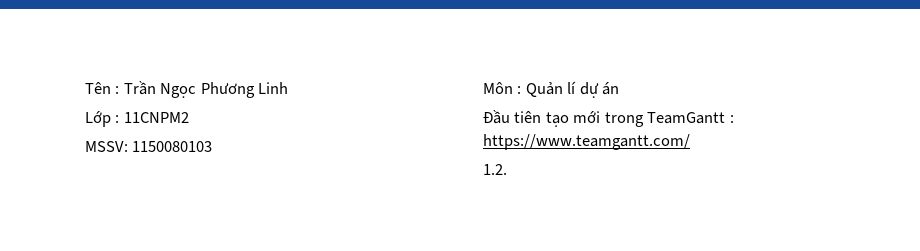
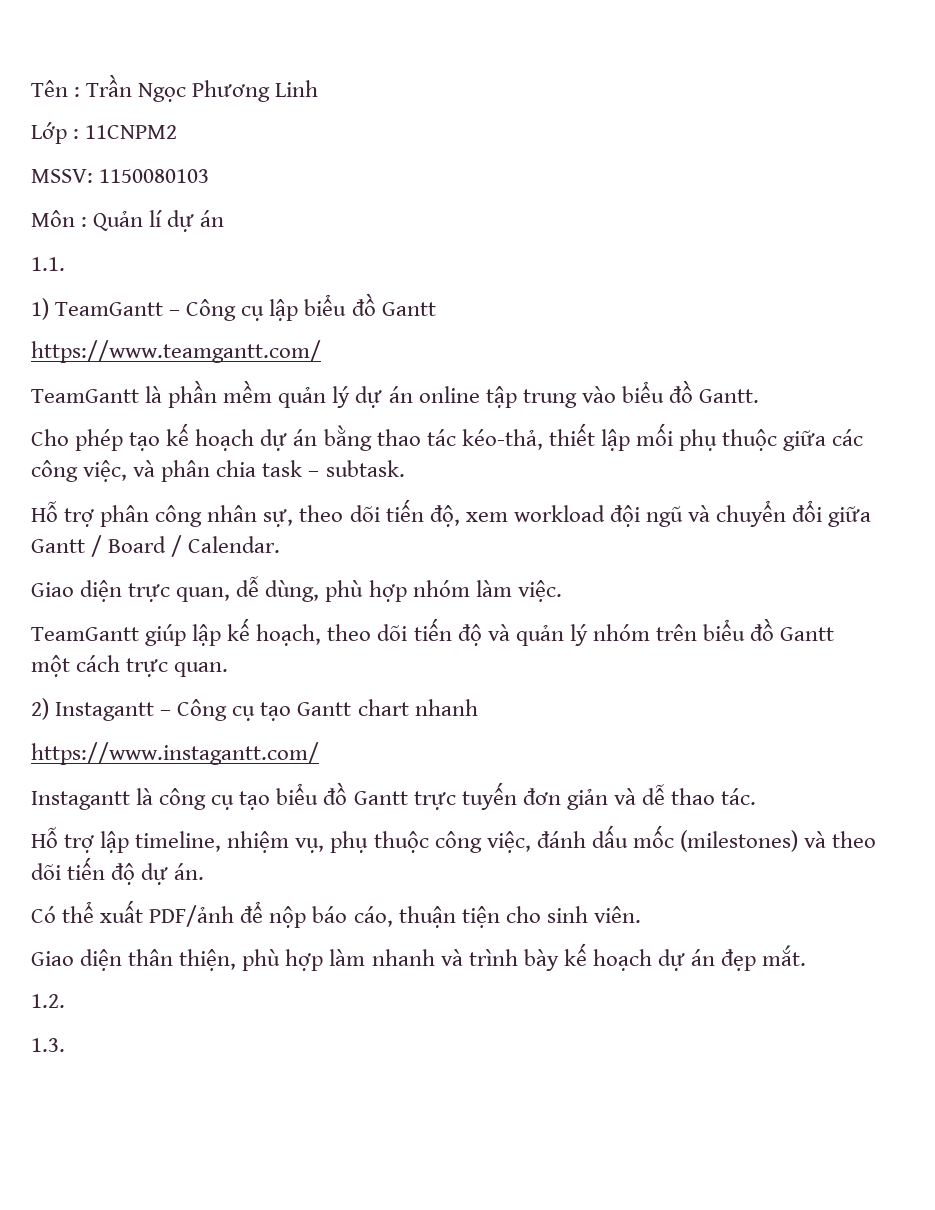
[483,110,734,127] [483,134,690,150] Đầu tiên tạo mới trong TeamGantt : https://www.teamgantt.com/ -> [31,257,65,271] [31,293,436,321] [31,340,321,363] [31,380,760,408] [31,423,864,451] [31,460,405,482] [31,499,872,527] [31,535,281,557] [31,575,562,602] [31,618,835,646] [31,655,229,677] [31,698,478,721] [31,742,319,765] [31,782,757,810] [31,825,877,853] [31,857,205,885] [31,900,641,928] [31,943,807,971] 1.1. // 1) TeamGantt – Công cụ lập biểu đồ Gantt // https://www.teamgantt.com/ // TeamGantt là phần mềm quản lý dự án online tập trung vào biểu đồ Gantt. // Cho phép tạo kế hoạch dự án bằng thao tác kéo-thả, thiết lập mối phụ thuộc giữa các công việc, và phân chia task – subtask. // Hỗ trợ phân công nhân sự, theo dõi tiến độ, xem workload đội ngũ và chuyển đổi giữa Gantt / Board / Calendar. // Giao diện trực quan, dễ dùng, phù hợp nhóm làm việc. // TeamGantt giúp lập kế hoạch, theo dõi tiến độ và quản lý nhóm trên biểu đồ Gantt một cách trực quan. // 2) Instagantt – Công cụ tạo Gantt chart nhanh // https://www.instagantt.com/ // Instagantt là công cụ tạo biểu đồ Gantt trực tuyến đơn giản và dễ thao tác. // Hỗ trợ lập timeline, nhiệm vụ, phụ thuộc công việc, đánh dấu mốc (milestones) và theo dõi tiến độ dự án. // Có thể xuất PDF/ảnh để nộp báo cáo, thuận tiện cho sinh viên. // Giao diện thân thiện, phù hợp làm nhanh và trình bày kế hoạch dự án đẹp mắt.
(507, 169) none -> [31,1038,65,1052] // 1.3.

